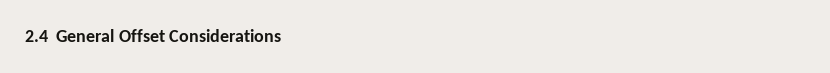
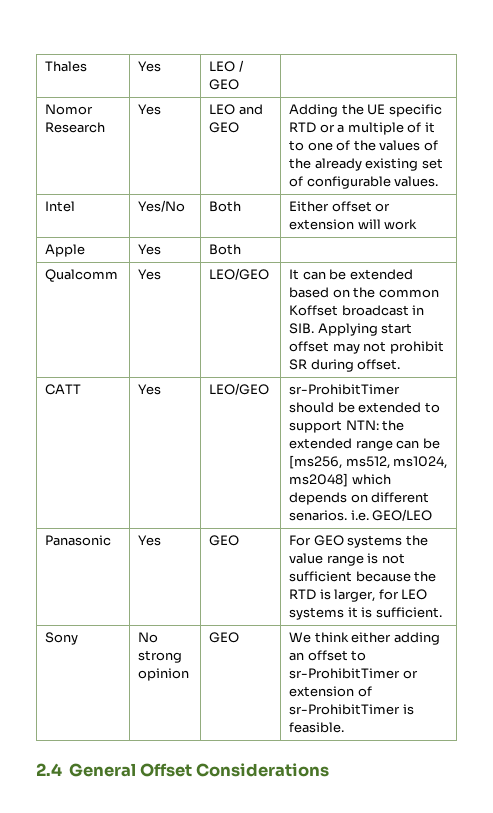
(25, 36) none -> [45,61,88,72] [138,61,162,72] [209,60,244,72] [209,79,240,90] [45,104,94,115] [45,122,106,133] [138,104,162,115] [209,104,263,115] [209,122,240,133] [289,104,442,117] [289,122,436,135] [289,140,439,151] [289,158,443,171] [289,176,439,189] [45,201,76,212] [138,200,186,212] [209,201,242,212] [289,201,391,212] [289,219,418,230] [45,244,86,257] [138,244,162,255] [209,244,242,255] [45,269,119,282] [138,269,162,280] [209,268,270,280] [289,269,413,280] [289,287,439,298] [289,305,425,316] [289,323,413,336] [289,341,444,354] [289,359,401,372] [45,384,82,395] [138,384,162,395] [209,383,270,395] [289,384,401,395] [289,402,440,413] [289,420,405,433] [289,438,440,451] [289,455,448,469] [289,473,391,487] [289,492,430,505] [289,509,433,521] [45,535,112,546] [138,535,162,546] [209,535,240,546] [289,535,428,548] [289,553,405,566] [289,571,437,582] [289,589,428,602] [289,607,442,620] [45,632,79,645] [138,632,159,643] [138,650,183,663] [138,668,190,681] [209,632,240,643] [289,632,440,645] [289,650,367,661] [289,668,418,679] [289,686,372,697] [289,704,414,715] [289,722,345,733] Thales | Yes | LEO / GEO | // Nomor Research | Yes | LEO and GEO | Adding the UE specific RTD or a multiple of it to one of the values of the already existing set of configurable values. // Intel | Yes/No | Both | Either offset or extension will work // Apple | Yes | Both | // Qualcomm | Yes | LEO/GEO | It can be extended based on the common Koffset broadcast in SIB. Applying start offset may not prohibit SR during offset. // CATT | Yes | LEO/GEO | sr-ProhibitTimer should be extended to support NTN: the extended range can be [ms256, ms512, ms1024, ms2048] which depends on different senarios. i.e. GEO/LEO // Panasonic | Yes | GEO | For GEO systems the value range is not sufficient because the RTD is larger, for LEO systems it is sufficient. // Sony | No strong opinion | GEO | We think either adding an offset to sr-ProhibitTimer or extension of sr-ProhibitTimer is feasible. //

